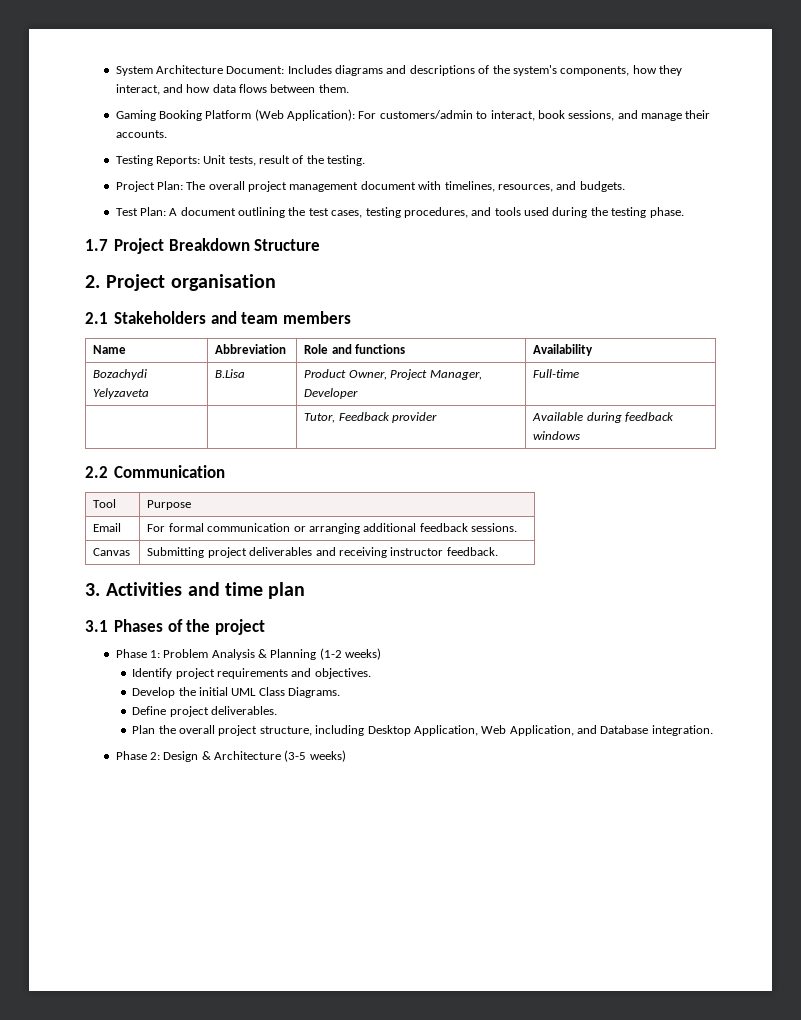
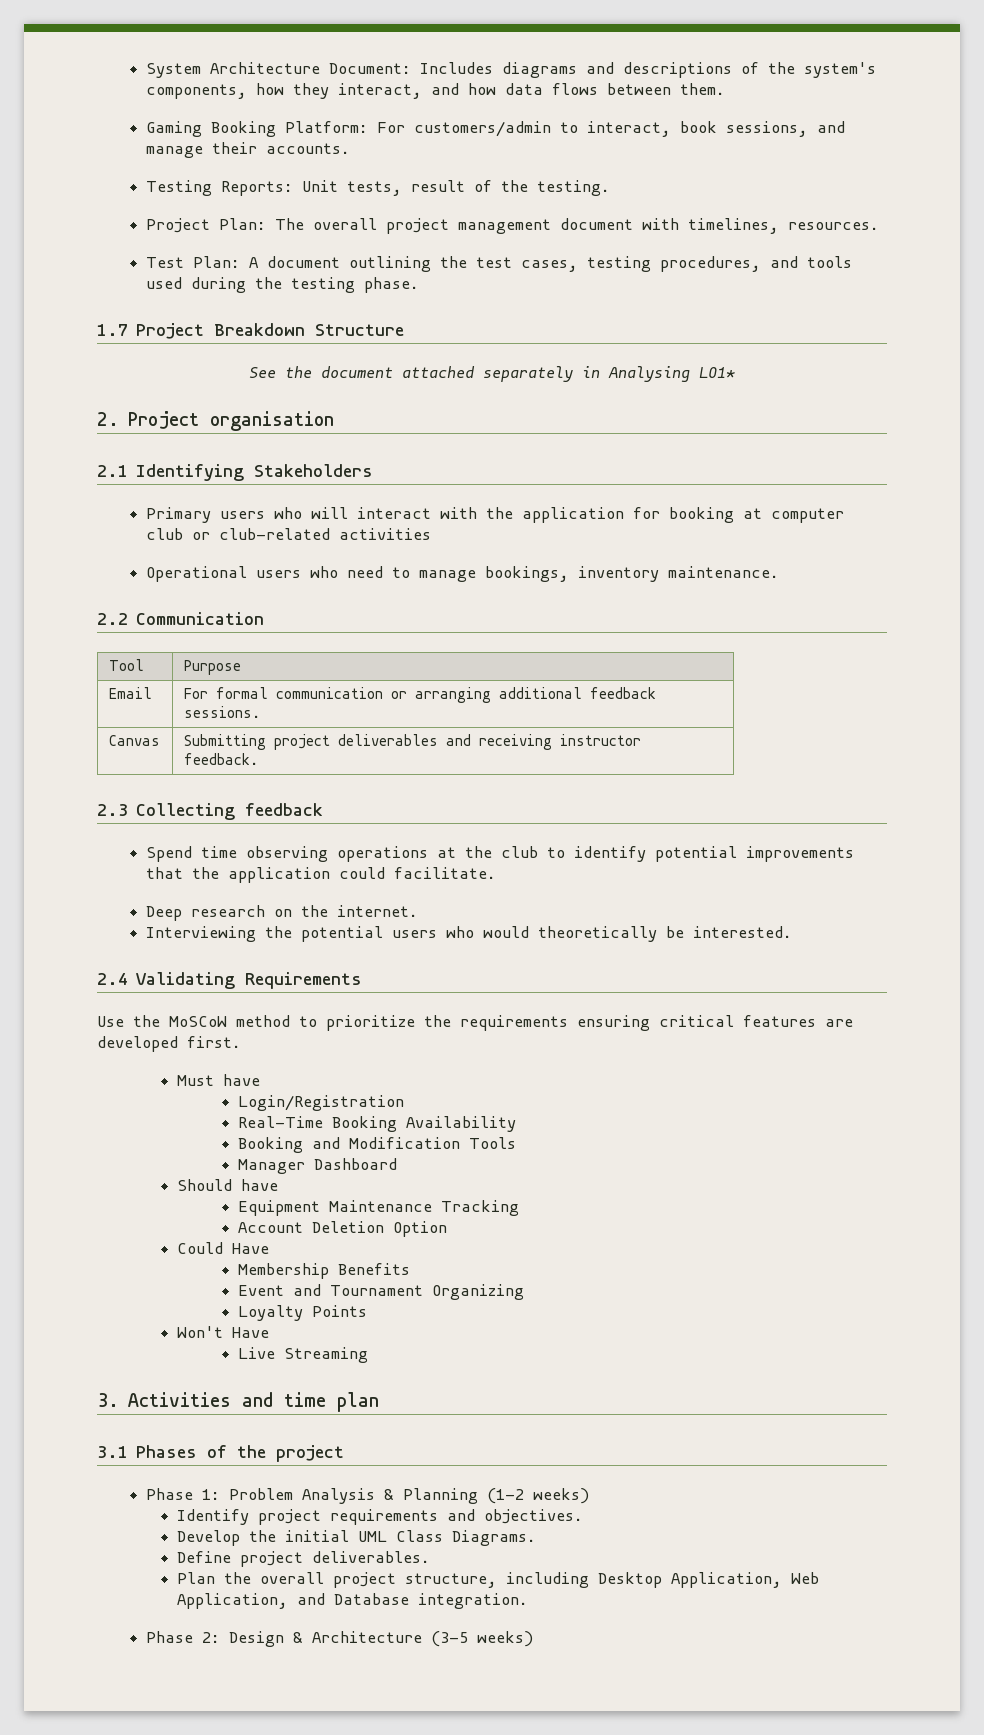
[205,109,356,121] Platform (Web Application): -> [284,121,368,133] Platform:
[497,181,625,192] resources, and budgets. -> [787,222,879,230] resources.
(321, 245) none -> [249,366,735,382] // See the document attached separately in Analysing LO1*
(108, 318) none -> [136,464,245,481] Identifying
[210,311,352,324] [93,345,127,354] [215,344,287,354] [304,344,406,354] [533,344,594,356] [93,369,148,380] [93,388,150,399] [215,369,246,378] [304,369,482,380] [304,388,359,399] [533,369,580,378] [304,412,438,423] [532,412,675,423] [533,431,581,440] and team members // Name | Abbreviation | Role and functions | Availability // Bozachydi Yelyzaveta | B.Lisa | Product Owner, Project Manager, Developer | Full-time // | | Tutor, Feedback provider | Available during feedback windows -> [145,507,844,523] [145,528,431,540] [145,566,779,582] // Primary users who will interact with the application for booking at computer club or club-related activities // Operational users who need to manage bookings, inventory maintenance.
(498, 551) none -> [97,803,324,820] [145,846,854,862] [145,867,496,883] [145,905,418,921] [145,926,792,942] [97,972,363,989] [97,1015,853,1031] [97,1036,241,1052] [176,1074,260,1086] [238,1095,405,1111] [238,1116,517,1132] [238,1137,517,1153] [238,1158,398,1174] [176,1179,278,1191] [238,1200,520,1216] [238,1221,448,1237] [176,1242,269,1254] [238,1263,411,1279] [238,1284,525,1300] [238,1305,368,1321] [176,1326,269,1338] [238,1347,369,1363] // 2.3 Collecting feedback // Spend time observing operations at the club to identify potential improvements that the application could facilitate. // Deep research on the internet. // Interviewing the potential users who would theoretically be interested. // 2.4 Validating Requirements // Use the MoSCoW method to prioritize the requirements ensuring critical features are developed first. // Must have // Login/Registration // Real-Time Booking Availability // Booking and Modification Tools // Manager Dashboard // Should have // Equipment Maintenance Tracking // Account Deletion Option // Could Have // Membership Benefits // Event and Tournament Organizing // Loyalty Points // Won't Have // Live Streaming

